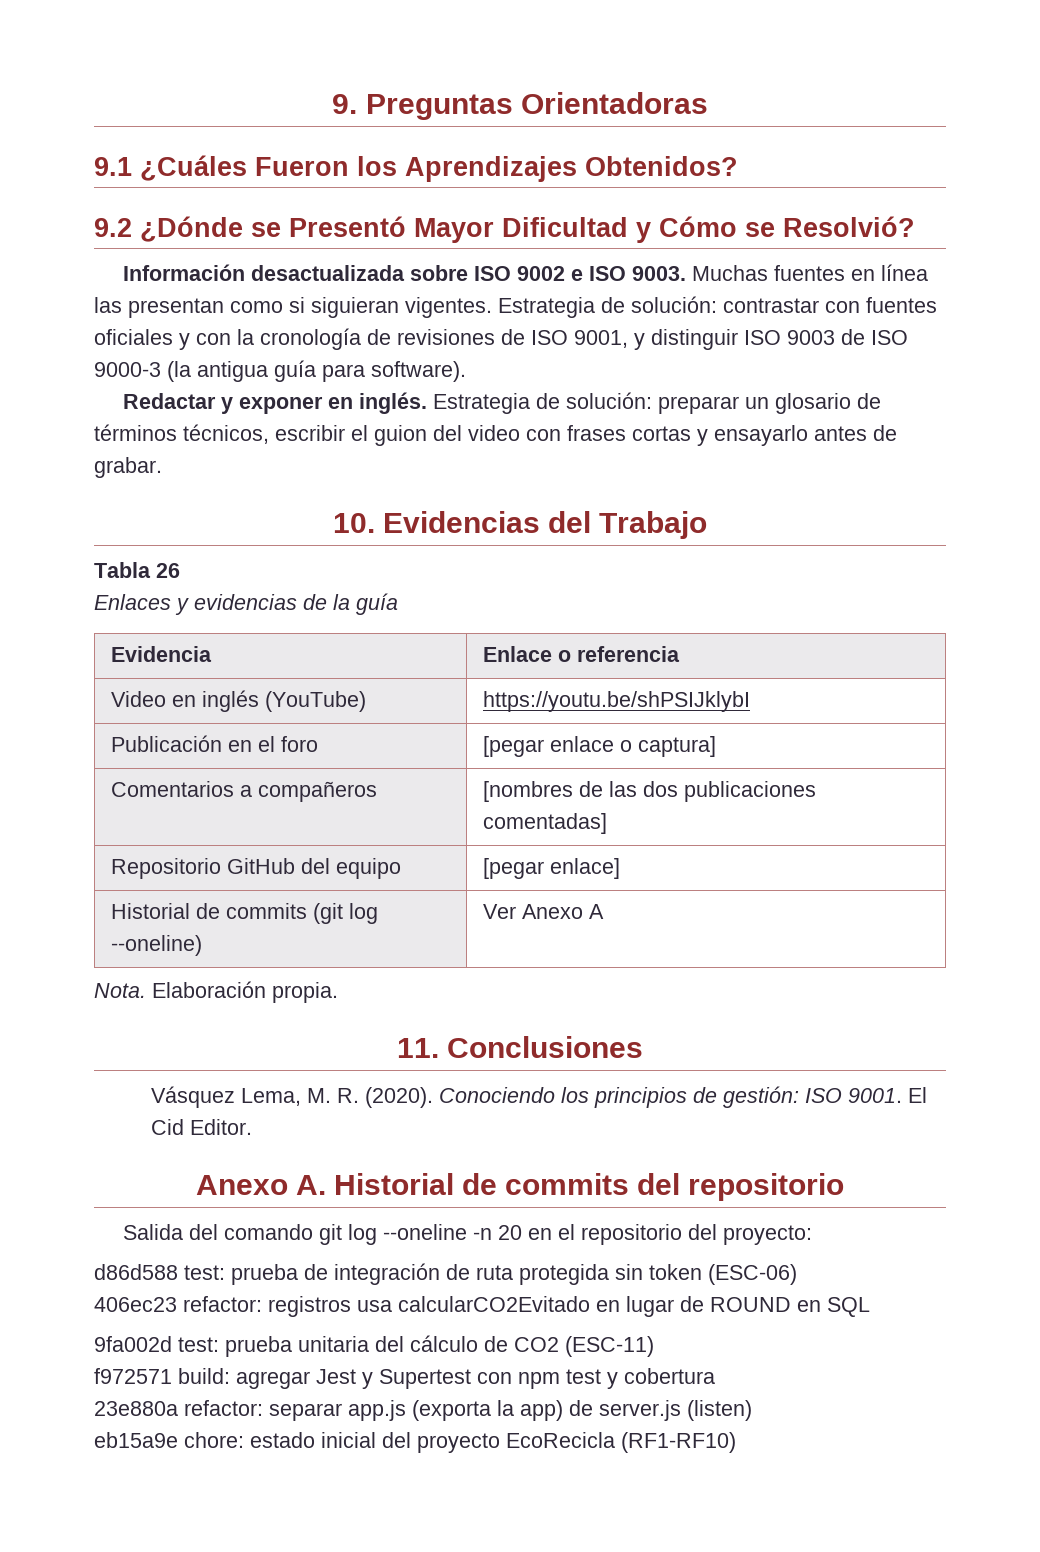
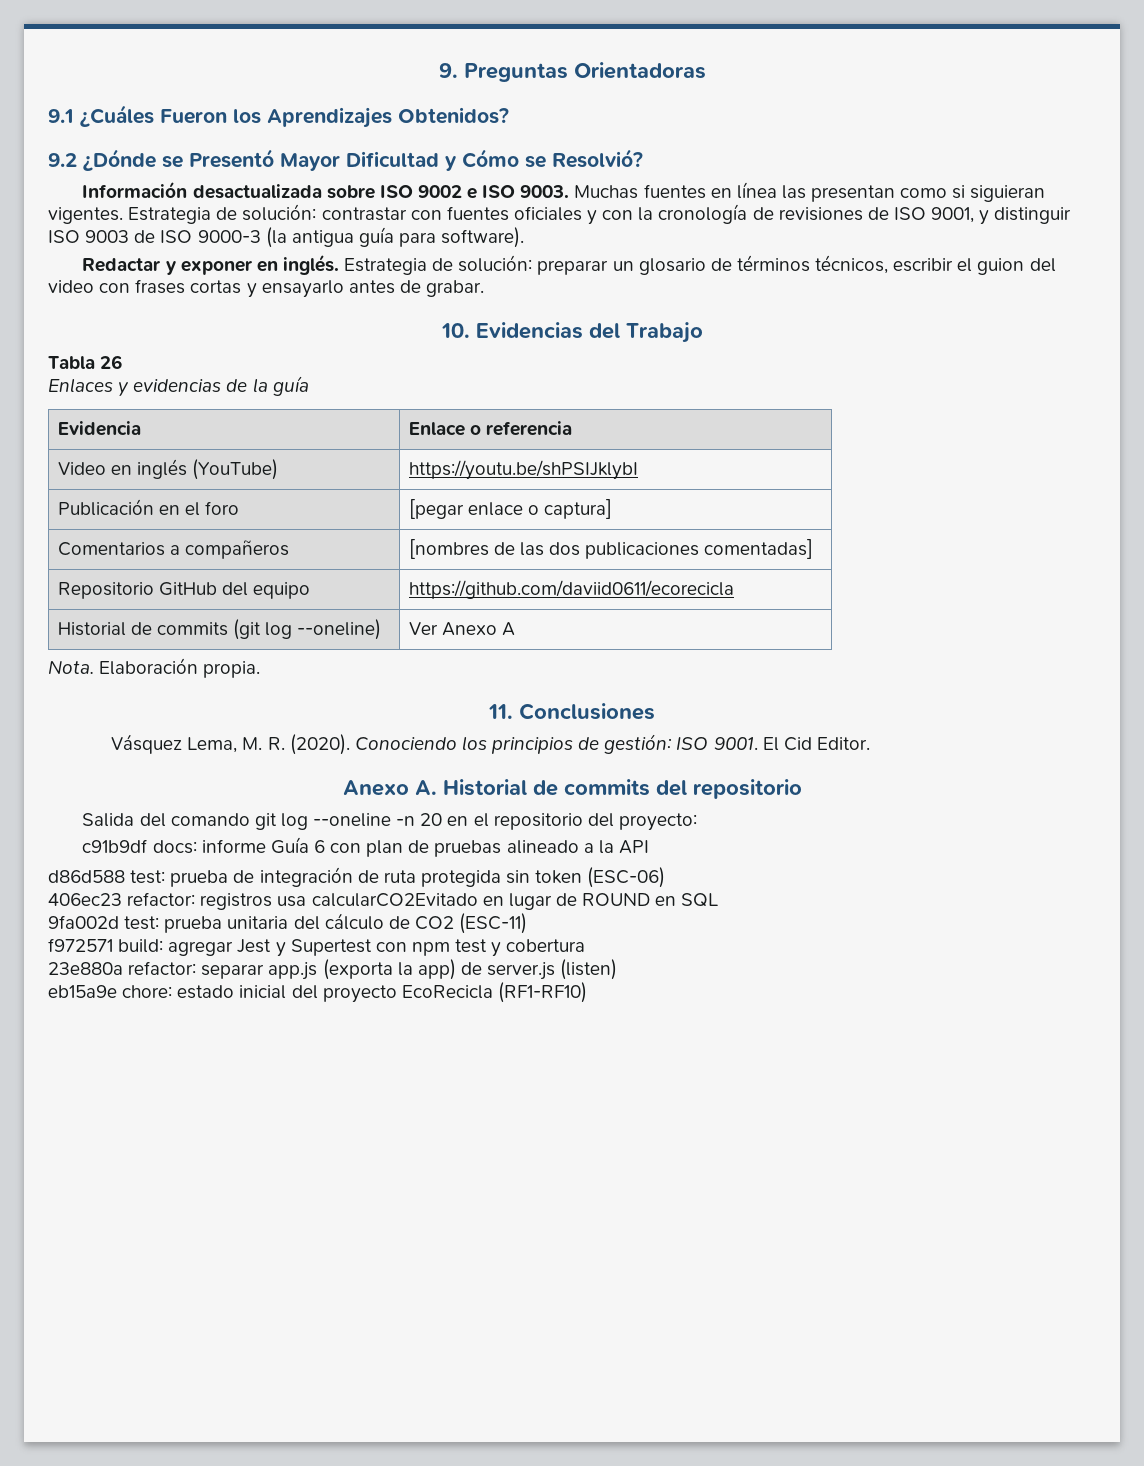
[483,858,621,879] [pegar enlace] -> [408,580,734,599] https://github.com/daviid0611/ecorecicla
(813, 1235) none -> [82,837,649,857] // c91b9df docs: informe Guía 6 con plan de pruebas alineado a la API

